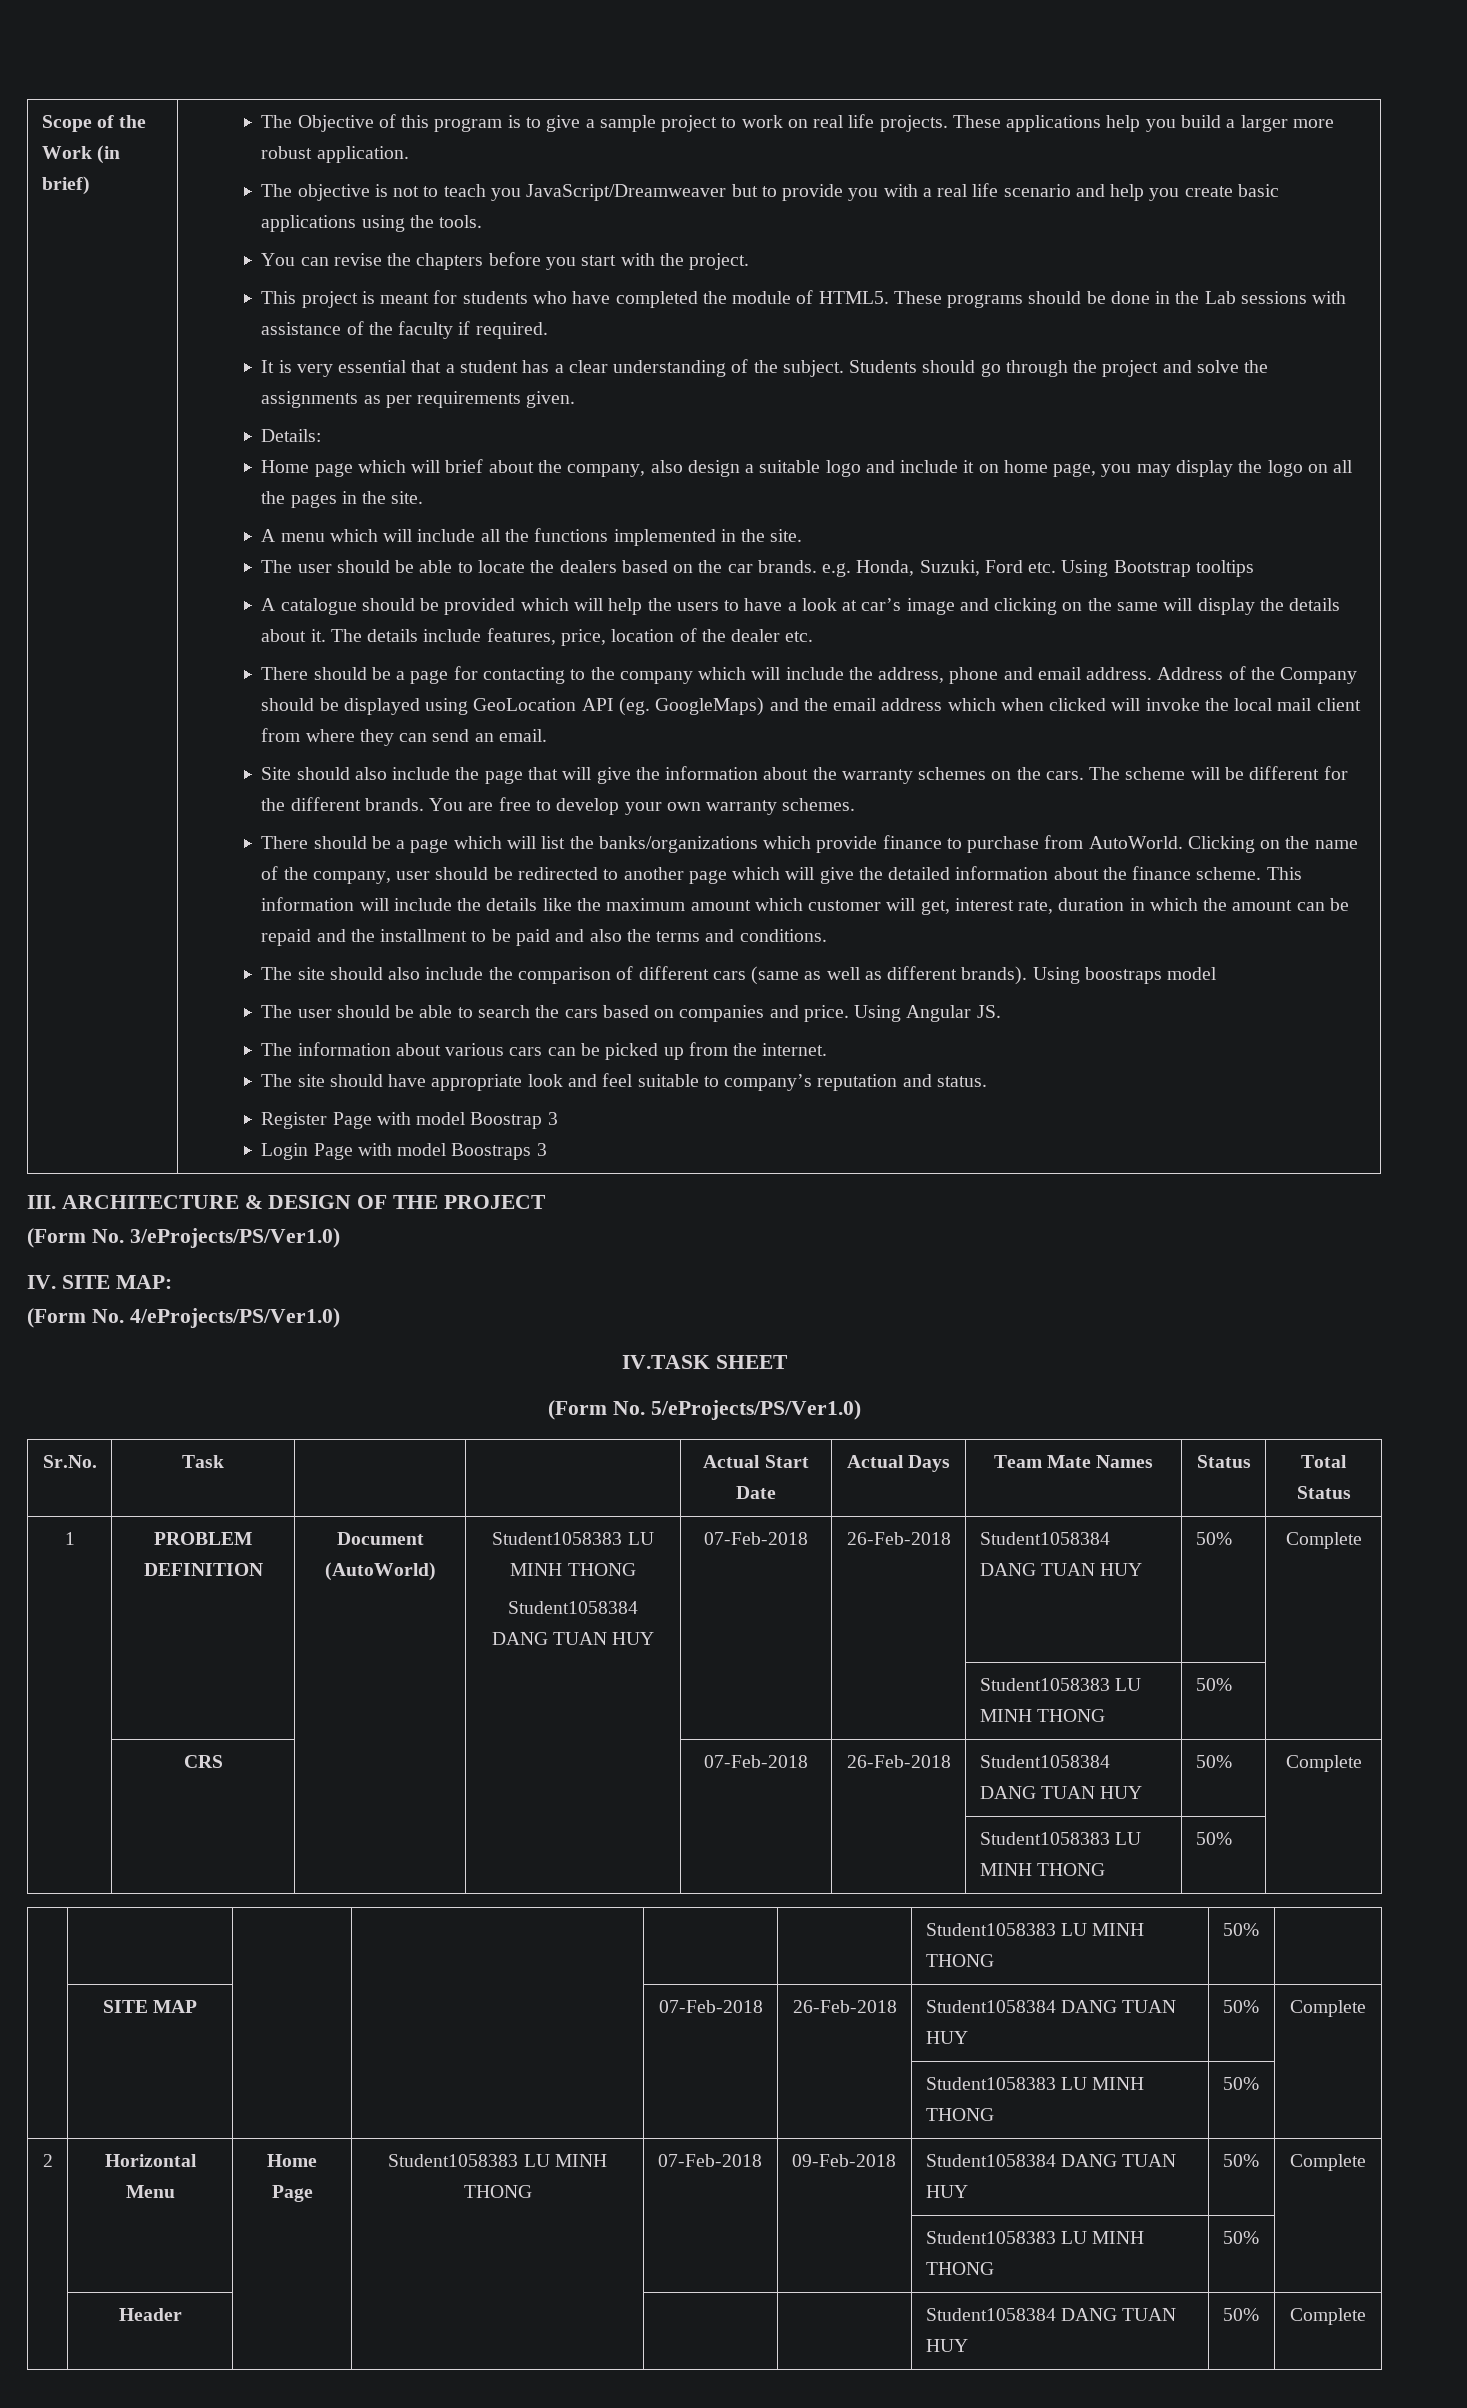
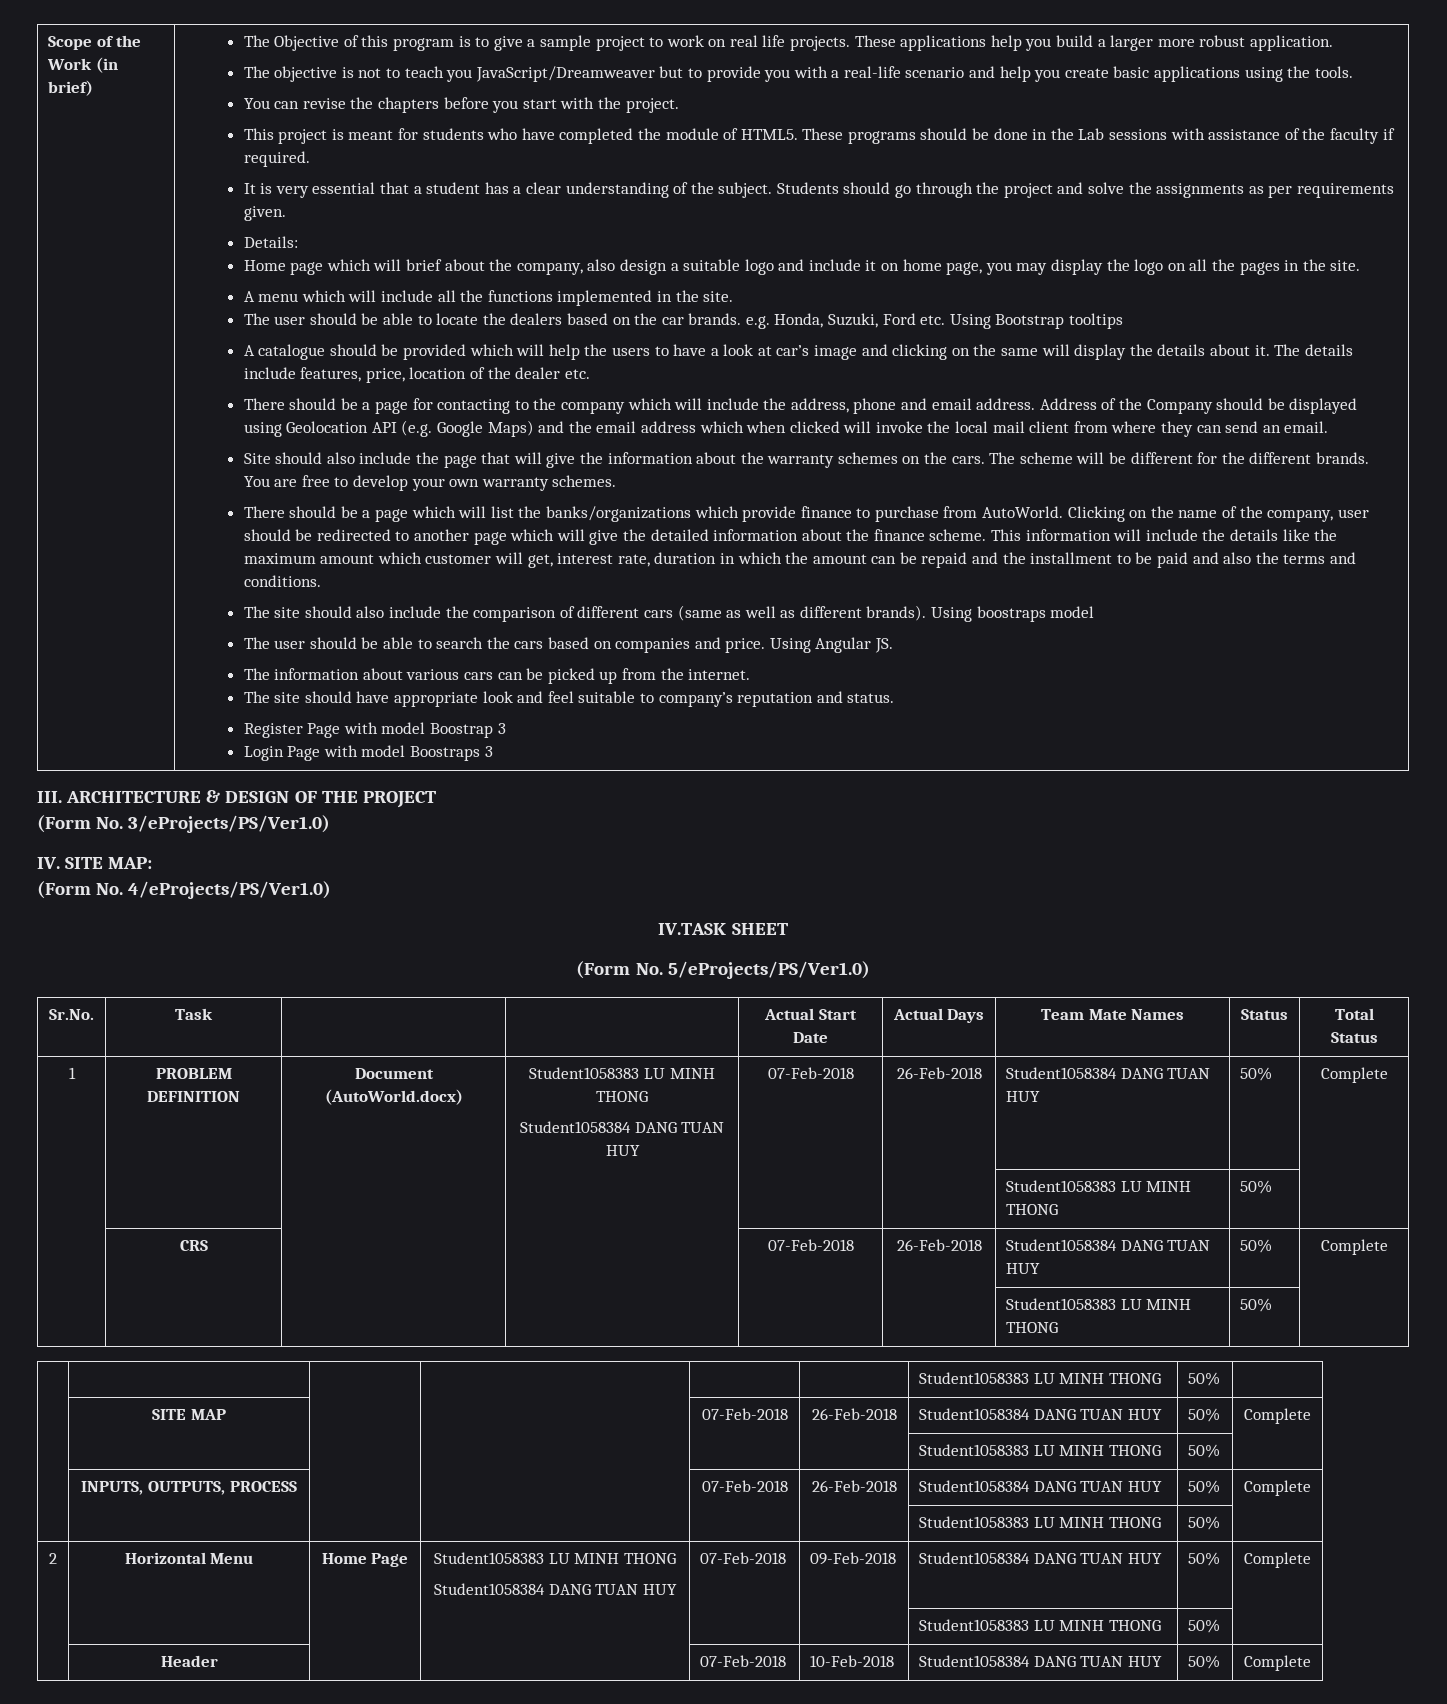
[937,183,999,197] real life -> [843,66,901,78] real-life
[473,697,765,716] GeoLocation API (eg. GoogleMaps) -> [286,420,534,437] Geolocation API (e.g. Google Maps)
[324,1562,436,1581] (AutoWorld) -> [324,1089,463,1105] (AutoWorld.docx)
(1259, 2083) none -> [81,1481,297,1495] [701,1480,788,1492] [811,1480,897,1492] [919,1480,1162,1492] [1188,1480,1221,1494] [1244,1480,1311,1496] [919,1516,1161,1528] [1188,1516,1221,1530] // | INPUTS, OUTPUTS, PROCESS | | | 07-Feb-2018 | 26-Feb-2018 | Student1058384 DANG TUAN HUY | 50% | Complete // | | | | | | Student1058383 LU MINH THONG | 50% |
(532, 2191) none -> [434,1583,677,1595] // Student1058384 DANG TUAN HUY
(182, 2314) | -> [700,1655,787,1667] [810,1655,895,1667] 07-Feb-2018 | 10-Feb-2018

